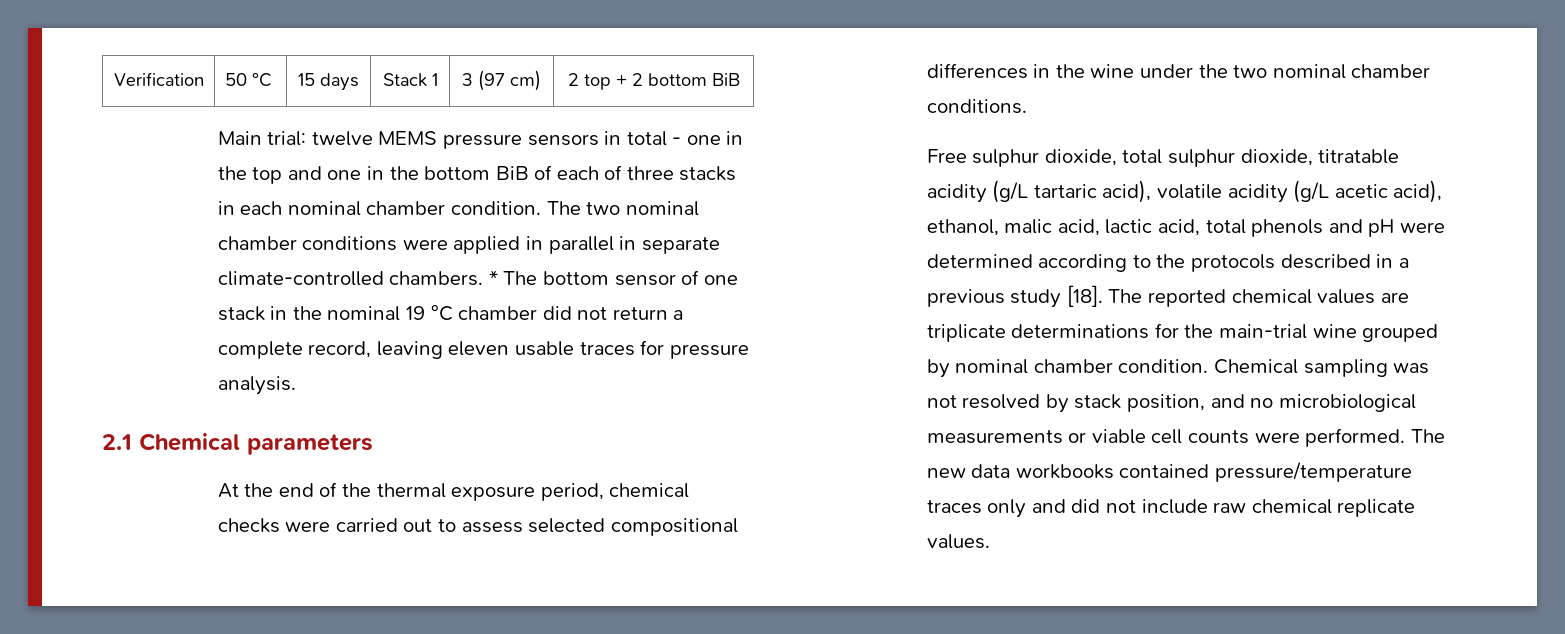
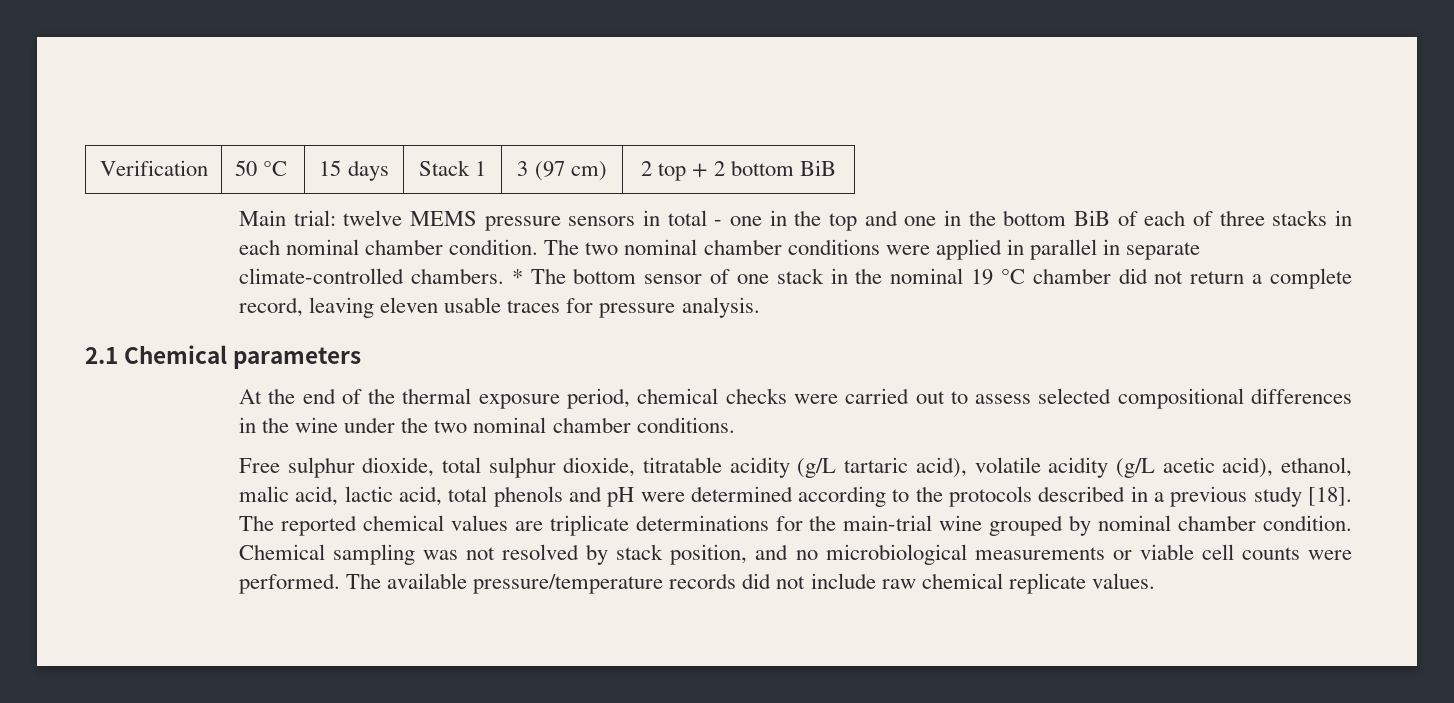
[926,462,1412,482] [926,499,1066,518] new data workbooks contained pressure/temperature traces only and -> [387,573,737,594] available pressure/temperature records

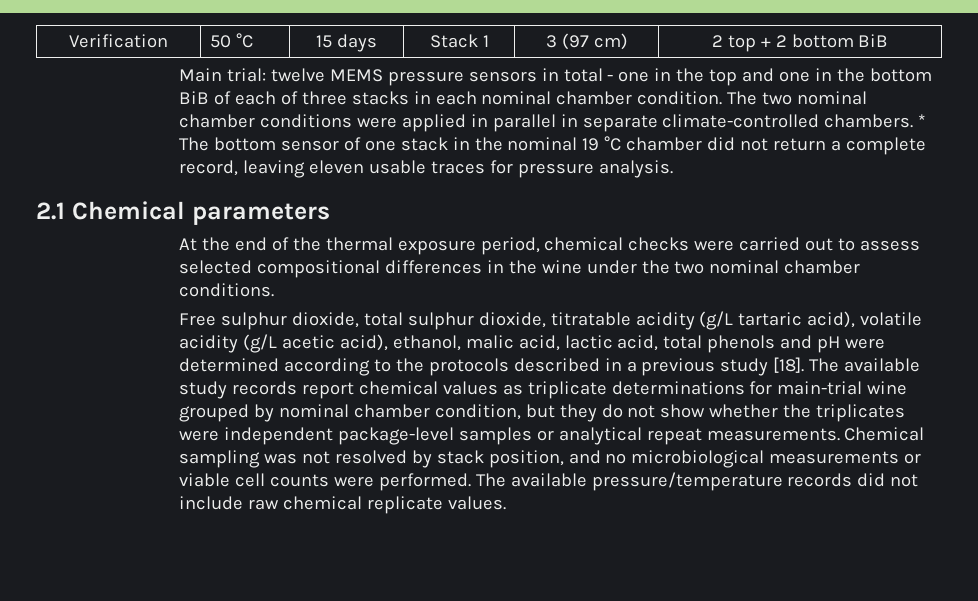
[280,515,357,536] reported -> [844,358,921,372] [178,381,354,399] available study records report
[514,521,543,531] are -> [502,384,523,395] as
[809,515,837,531] the -> (773, 388) none
[1263,515,1352,531] condition. -> [434,404,906,422] [178,427,840,445] condition, but they do not show whether the triplicates were independent package-level samples or analytical repeat measurements.

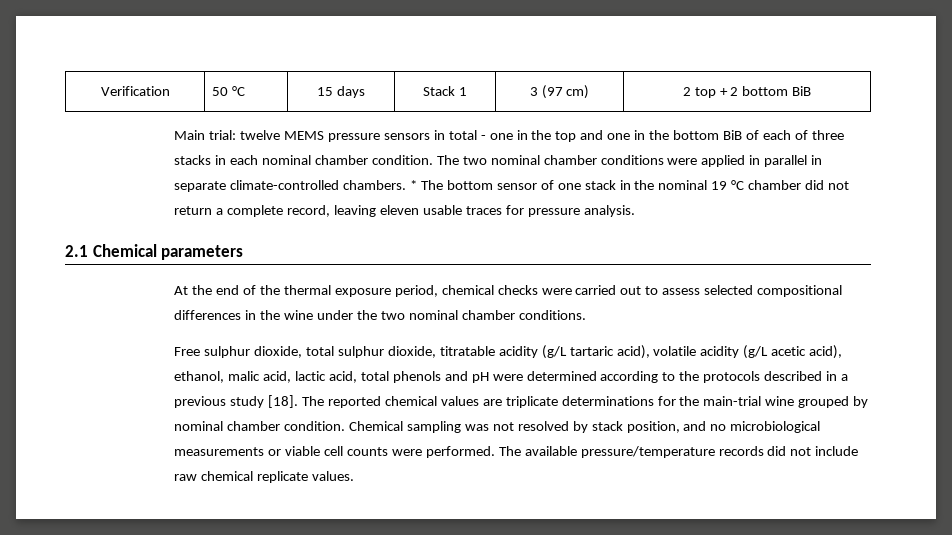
[844,358,921,372] [178,381,354,399] available study records report -> [328,396,382,408] reported
[502,384,523,395] as -> [482,399,502,406] are
(773, 388) none -> [679,396,700,406] the
[434,404,906,422] [178,427,840,445] condition, but they do not show whether the triplicates were independent package-level samples or analytical repeat measurements. -> [284,421,346,431] condition.

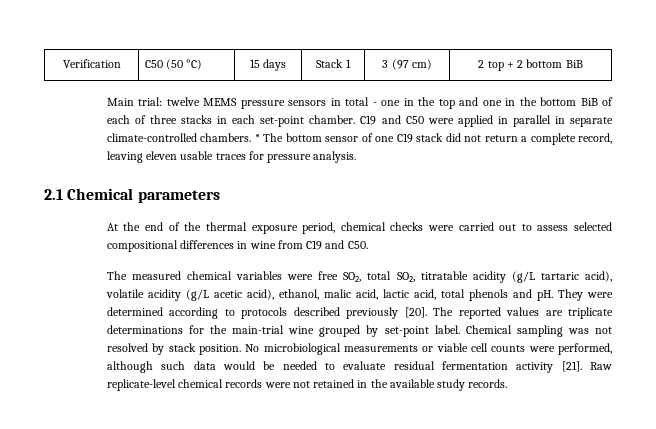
[211,86,245,96] 50 °C -> [144,59,202,70] C50 (50 °C)
[262,155,664,165] nominal chamber condition. The two nominal chamber conditions -> [260,115,424,127] set-point chamber. C19 and C50
[584,180,802,190] stack in the nominal 19 °C chamber -> [396,133,444,143] C19 stack
[260,310,586,320] [174,346,436,358] the wine under the two nominal chamber conditions. // Free sulphur dioxide, total sulphur dioxide, -> [249,240,368,250] [106,271,415,282] wine from C19 and C50. // The measured chemical variables were free SO₂, total SO₂,
[471,372,489,383] pH -> [536,289,583,301] pH. They
[679,371,700,381] the -> (235, 312) none
[826,371,848,381] [174,395,299,408] in a previous study [18]. -> [346,307,427,319] previously [20].
[384,396,437,406] chemical -> (501, 313) none
[174,421,346,431] nominal chamber condition. -> [384,325,460,337] set-point label.
[626,421,727,433] position, and no -> [198,344,260,355] position. No
[425,446,859,458] [174,471,355,483] performed. The available pressure/temperature records did not include raw chemical replicate values. -> [558,343,612,355] [106,361,612,373] [106,379,508,391] performed, although such data would be needed to evaluate residual fermentation activity [21]. Raw replicate-level chemical records were not retained in the available study records.

